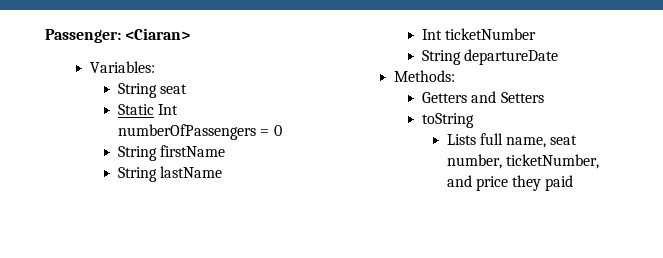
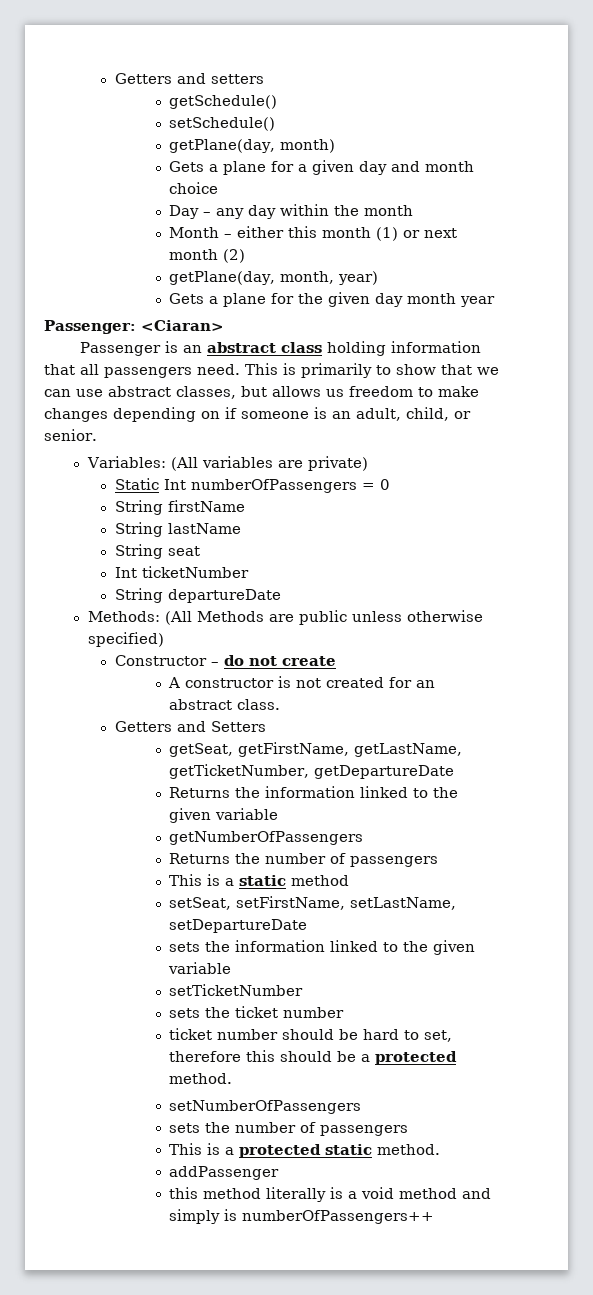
[45,28,191,43] [90,61,156,73] [118,83,188,98] Passenger: <Ciaran> // Variables: // String seat -> [114,73,264,84] [169,95,278,109] [169,117,276,131] [169,139,336,153] [169,160,475,175] [169,182,219,194] [169,204,414,219] [169,226,458,241] [169,249,246,263] [169,271,379,285] [169,292,496,307] [44,320,224,334] [79,341,481,356] [44,363,499,378] [44,386,479,399] [44,407,471,422] [44,429,97,441] [86,456,368,471] Getters and setters // getSchedule() // setSchedule() // getPlane(day, month) // Gets a plane for a given day and month choice // Day – any day within the month // Month – either this month (1) or next month (2) // getPlane(day, month, year) // Gets a plane for the given day month year // Passenger: <Ciaran> // Passenger is an abstract class holding information that all passengers need. This is primarily to show that we can use abstract classes, but allows us freedom to make changes depending on if someone is an adult, child, or senior. // Variables: (All variables are private)
(223, 172) none -> [114,544,200,559] // String seat
[422,91,544,103] [422,113,475,128] [446,133,578,148] [446,154,599,169] [446,175,574,191] // Getters and Setters // toString // Lists full name, seat number, ticketNumber, and price they paid -> [164,610,483,625] [87,632,164,647] [114,655,336,666] [168,676,436,688] [169,699,281,710] [114,721,266,732] [169,742,463,757] [169,764,455,779] [169,786,459,798] [169,808,279,823] [169,831,364,845] [169,853,439,867] [169,874,350,886] [169,896,457,910] [169,919,308,933] [169,940,476,955] [168,962,232,974] [169,984,304,996] [169,1006,345,1018] [169,1028,453,1042] [169,1050,458,1065] [169,1073,233,1084] [169,1100,362,1114] [169,1122,409,1136] [169,1143,441,1158] [169,1166,280,1180] [169,1187,492,1202] [169,1209,435,1224] (All Methods are public unless otherwise specified) // Constructor – do not create // A constructor is not created for an abstract class. // Getters and Setters // getSeat, getFirstName, getLastName, getTicketNumber, getDepartureDate // Returns the information linked to the given variable // getNumberOfPassengers // Returns the number of passengers // This is a static method // setSeat, setFirstName, setLastName, setDepartureDate // sets the information linked to the given variable // setTicketNumber // sets the ticket number // ticket number should be hard to set, therefore this should be a protected method. // setNumberOfPassengers // sets the number of passengers // This is a protected static method. // addPassenger // this method literally is a void method and simply is numberOfPassengers++

